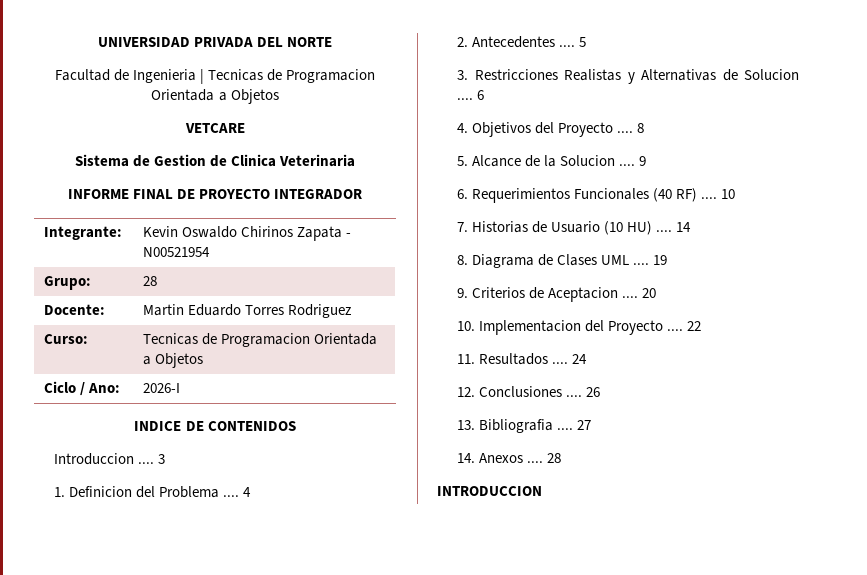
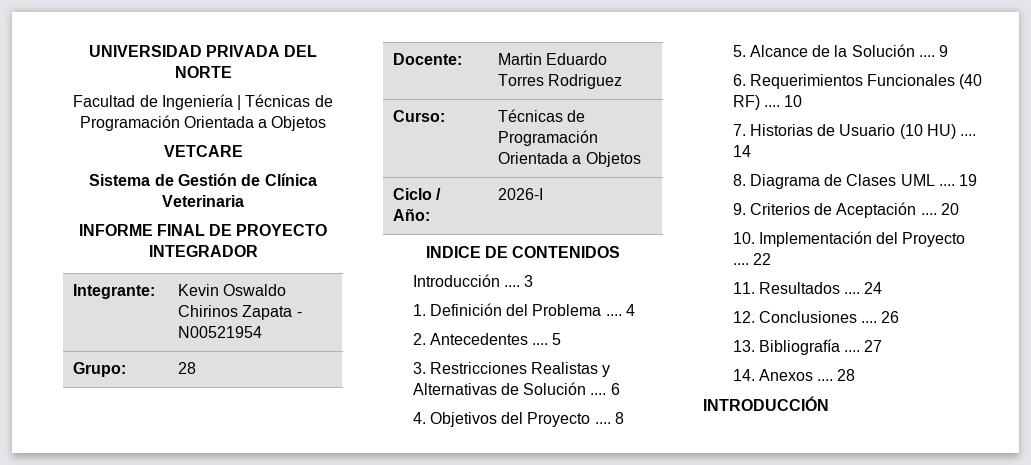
[132,69,376,84] Ingenieria | Tecnicas de Programacion -> [161,94,333,110] [79,115,180,131] Ingeniería | Técnicas de Programación
[153,154,277,167] Gestion de Clinica -> [178,173,317,186] Gestión de Clínica
[143,333,311,347] Tecnicas de Programacion -> [498,109,586,122] [498,130,599,146] Técnicas de Programación
[88,383,121,393] Ano: -> [393,208,431,221] Año:
[54,453,135,465] Introduccion -> [412,274,500,287] Introducción
[69,486,133,497] Definicion -> [429,303,502,316] Definición
[744,69,799,80] Solucion -> [523,382,587,395] Solución
[560,155,616,166] Solucion -> [851,44,915,57] Solución
[548,287,619,302] Aceptacion -> [836,202,917,218] Aceptación
[479,320,582,335] Implementacion -> [758,231,872,247] Implementación
[479,419,554,433] Bibliografia -> [758,339,840,355] Bibliografía
[437,486,542,496] INTRODUCCION -> [703,396,829,411] INTRODUCCIÓN

